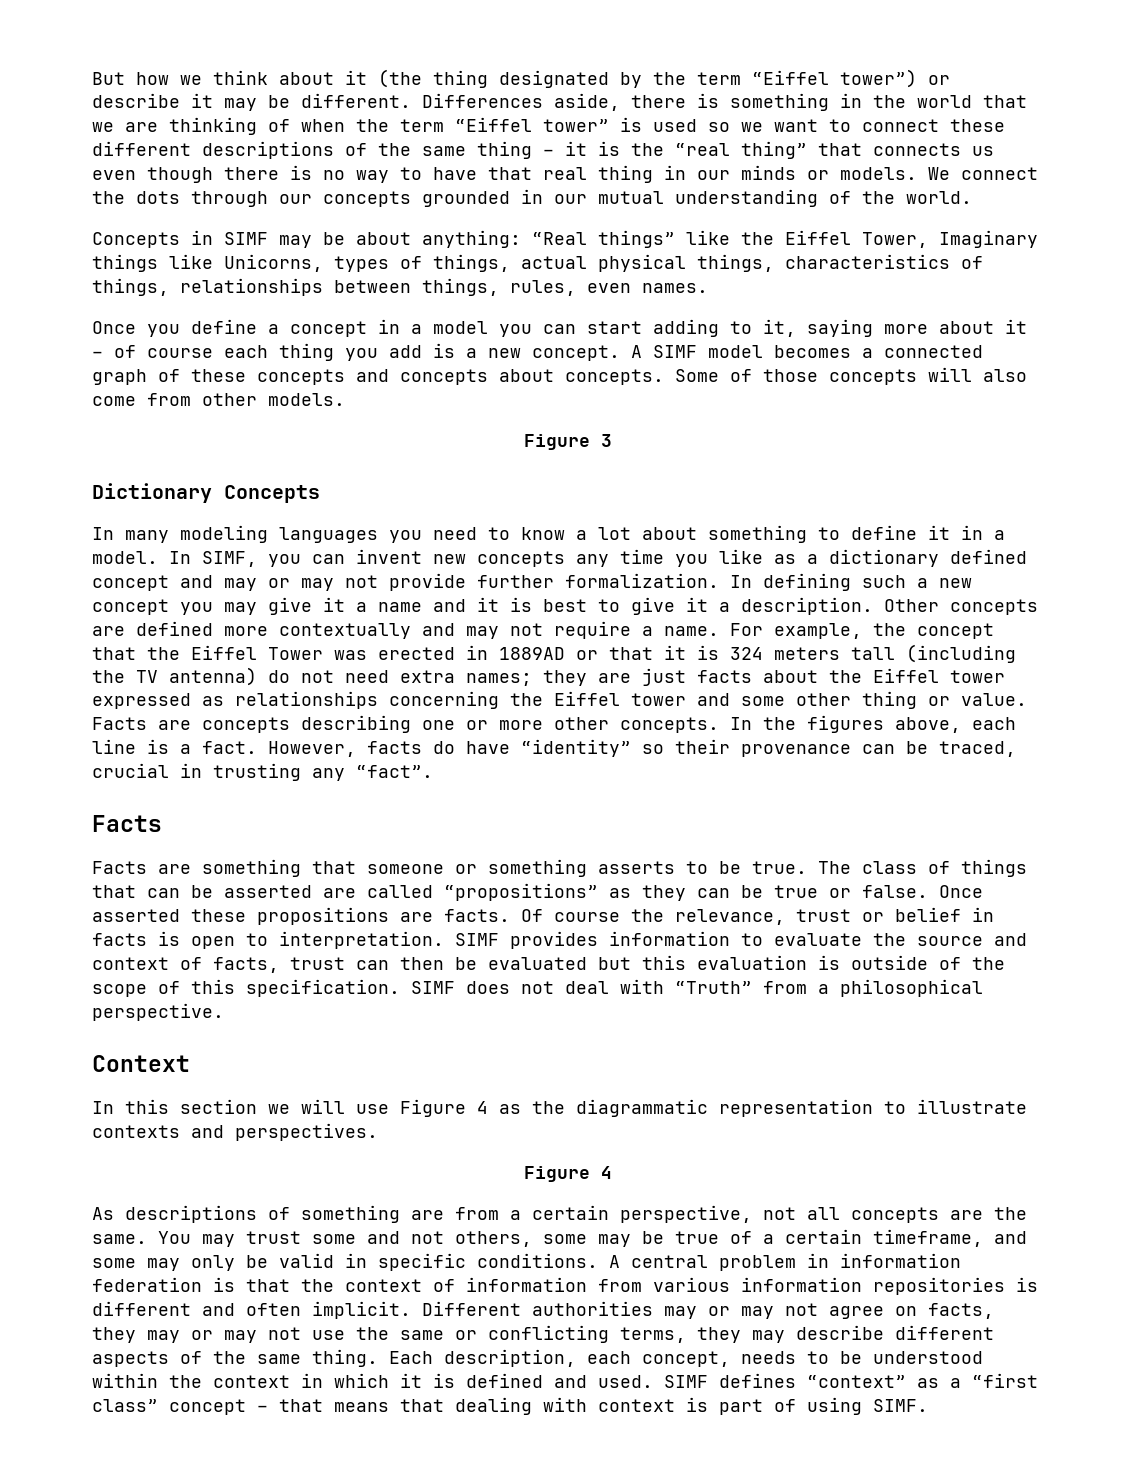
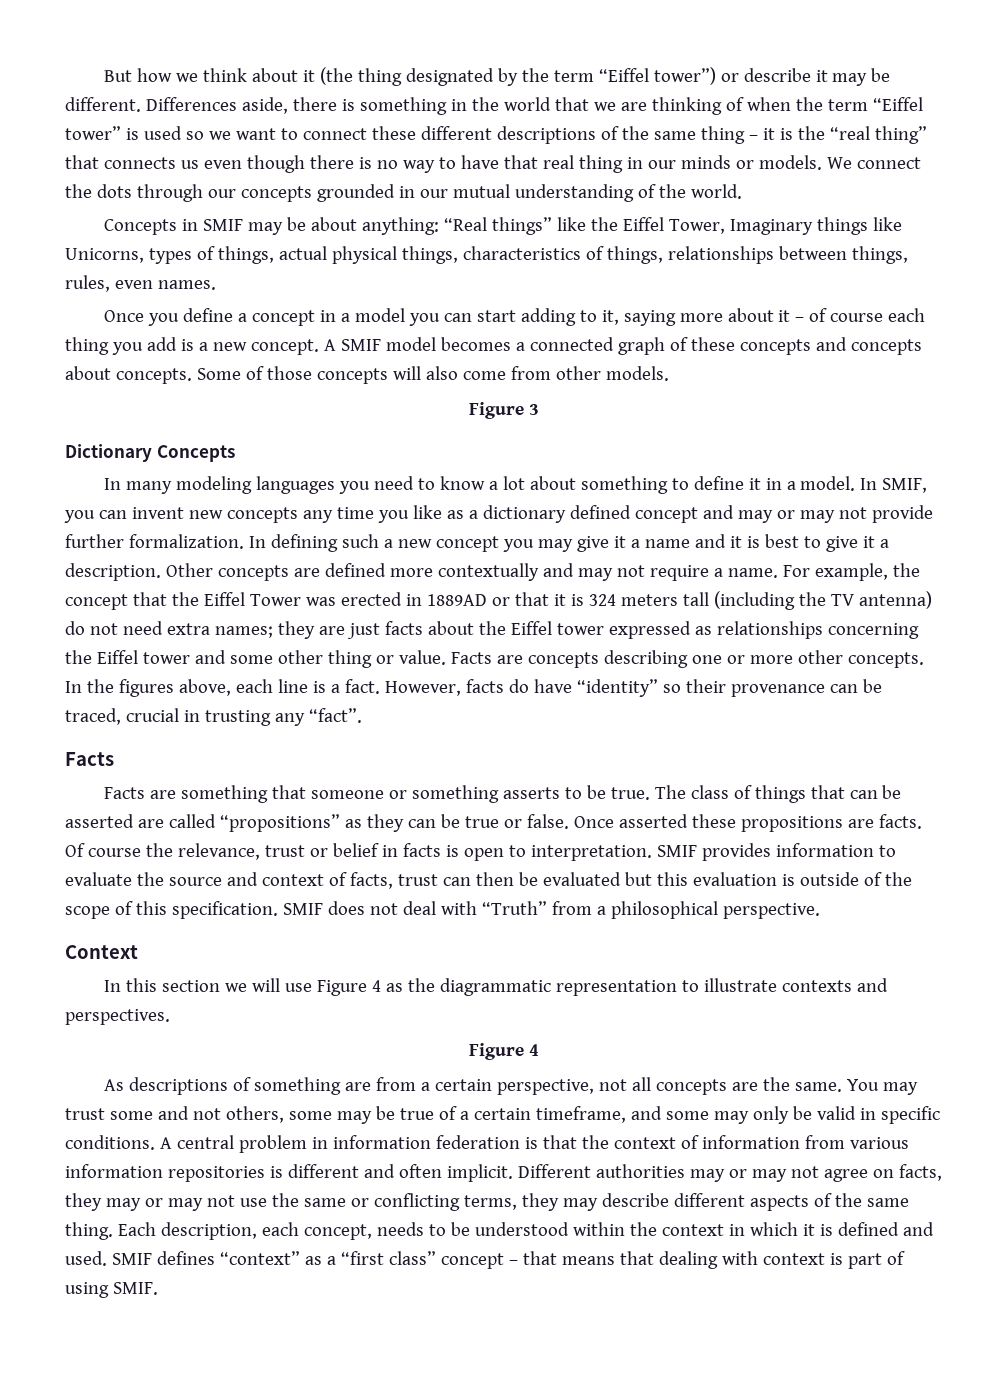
[224,232,268,245] SIMF -> [202,219,243,231] SMIF
[653,345,697,358] SIMF -> [340,339,381,351] SMIF
[202,551,257,567] SIMF, -> [882,478,928,493] SMIF,
[455,933,499,946] SIMF -> [656,845,697,857] SMIF
[411,981,455,994] SIMF -> [282,903,323,915] SMIF
[664,1375,708,1388] SIMF -> [111,1253,152,1265] SMIF
[873,1399,928,1412] SIMF. -> [112,1282,158,1295] SMIF.

